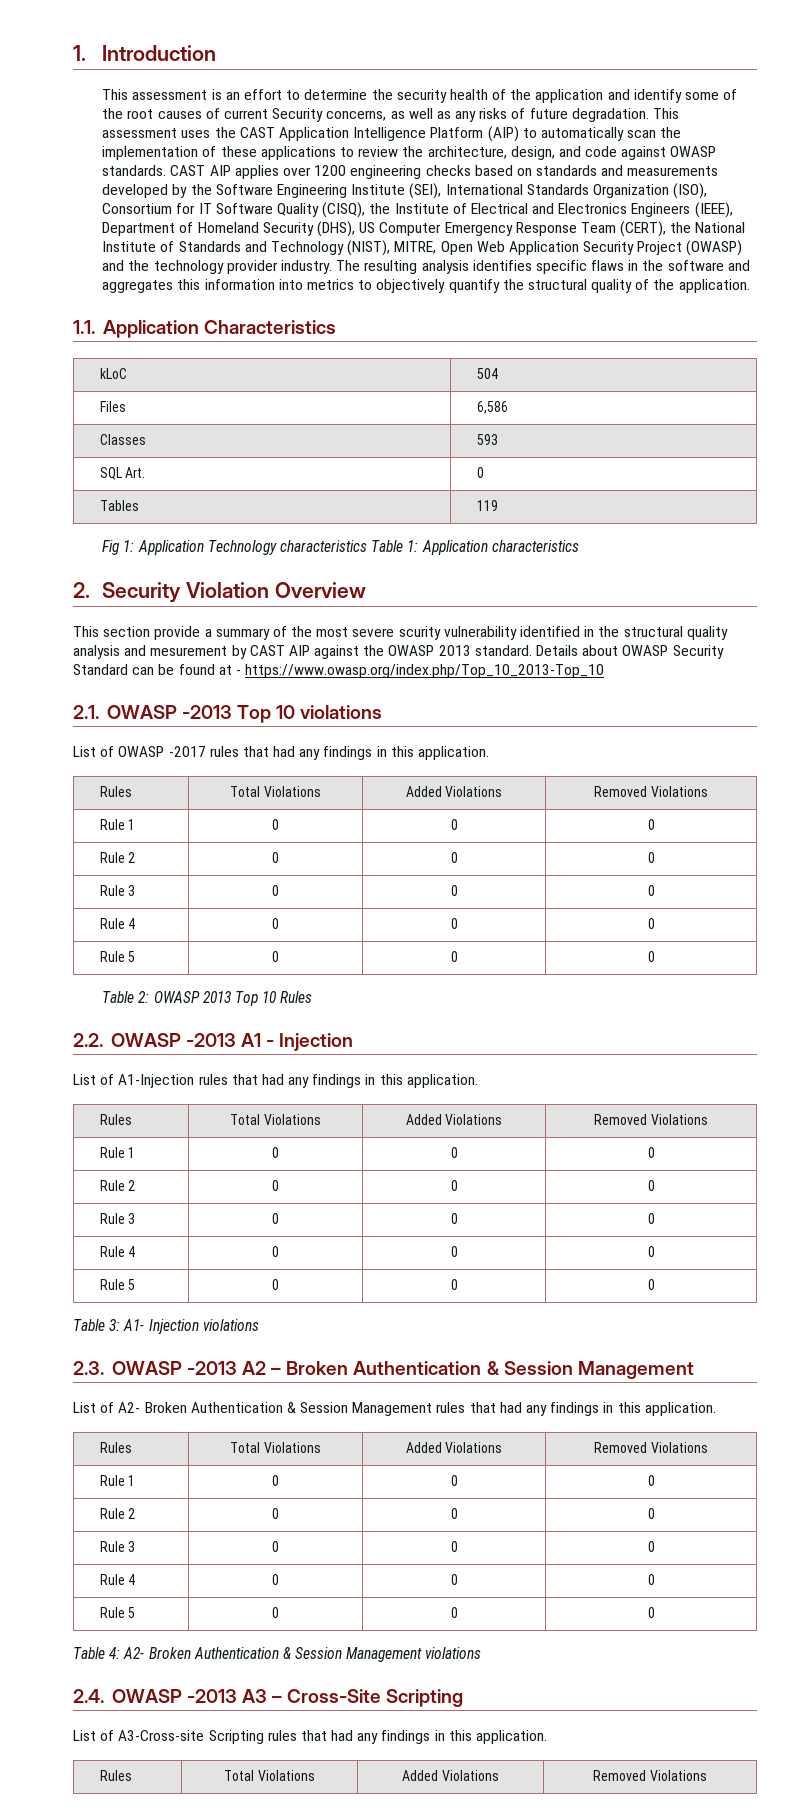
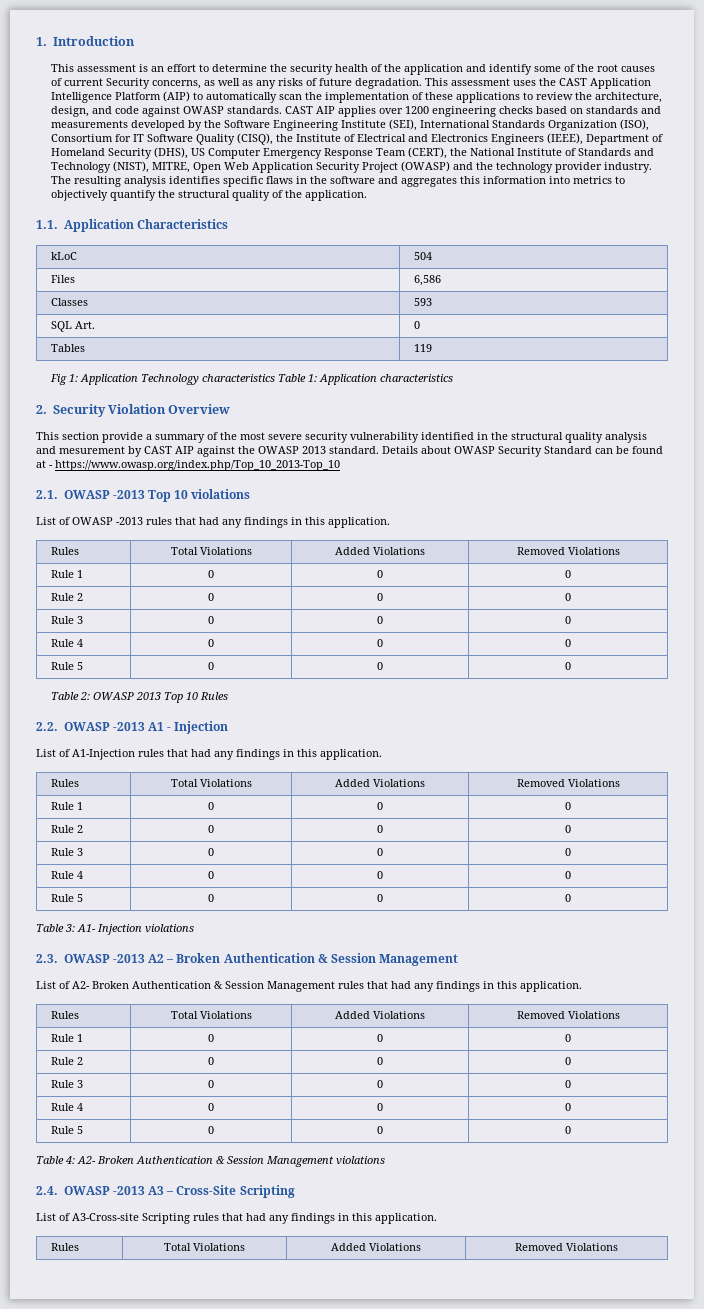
[398,626,441,640] scurity -> [305,432,348,443] security
[168,746,206,757] -2017 -> [116,517,143,525] -2013

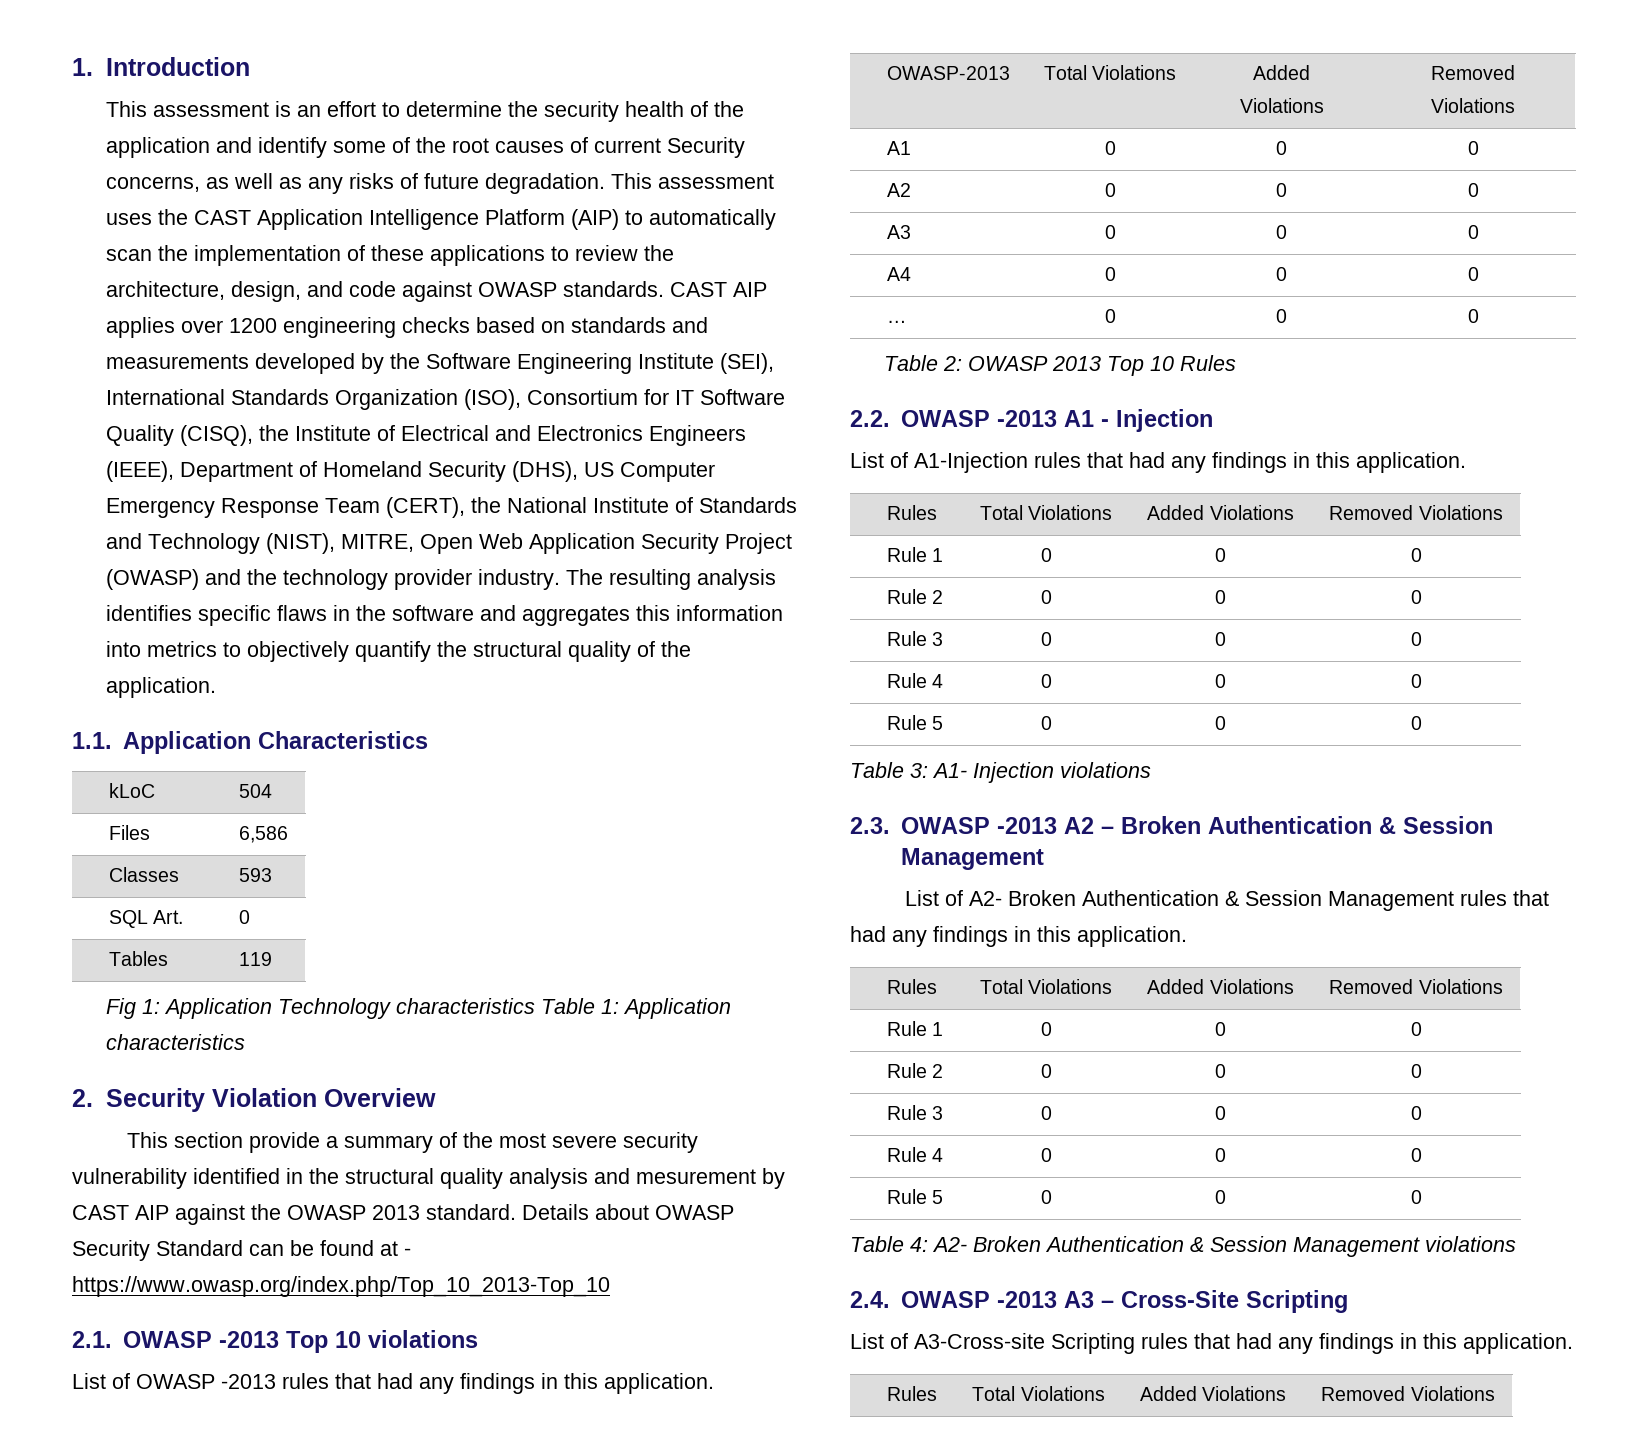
[51,547,80,555] [170,547,252,555] [335,547,425,555] [516,547,620,555] [51,570,84,578] [208,570,214,578] [377,570,383,578] [565,570,571,578] [51,593,84,601] [208,593,214,601] [377,593,383,601] [565,593,571,601] [51,616,84,624] [208,616,214,624] [377,616,383,624] [565,616,571,624] [51,639,84,647] [208,639,214,647] [377,639,383,647] [565,639,571,647] [51,662,84,670] Rules | Total Violations | Added Violations | Removed Violations // Rule 1 | 0 | 0 | 0 // Rule 2 | 0 | 0 | 0 // Rule 3 | 0 | 0 | 0 // Rule 4 | 0 | 0 | 0 // Rule 5 -> [886,66,1010,80] [1043,65,1177,80] [1253,65,1310,80] [1239,98,1324,113] [1431,65,1515,80] [1431,98,1515,113] [886,141,911,155] [1104,141,1116,155] [1276,141,1287,155] [1467,141,1479,155] [886,183,911,197] [1104,183,1116,197] [1276,183,1287,197] [1467,183,1479,197] [886,225,911,239] [1104,225,1116,239] [1276,225,1287,239] [1467,225,1479,239] [886,267,911,281] [1104,267,1116,281] [1276,267,1287,281] [1467,267,1479,281] [886,320,907,323] OWASP-2013 | Total Violations | Added Violations | Removed Violations // A1 | 0 | 0 | 0 // A2 | 0 | 0 | 0 // A3 | 0 | 0 | 0 // A4 | 0 | 0 | 0 // …

